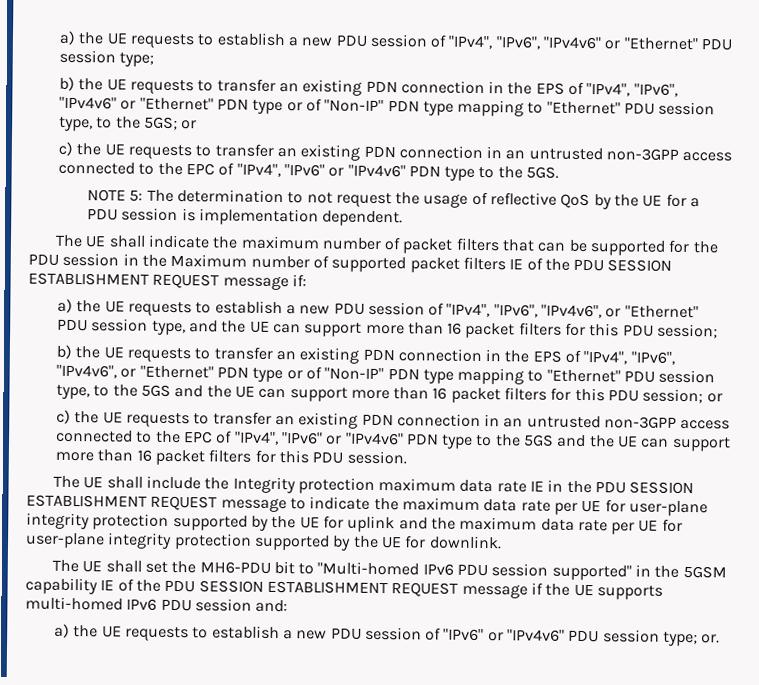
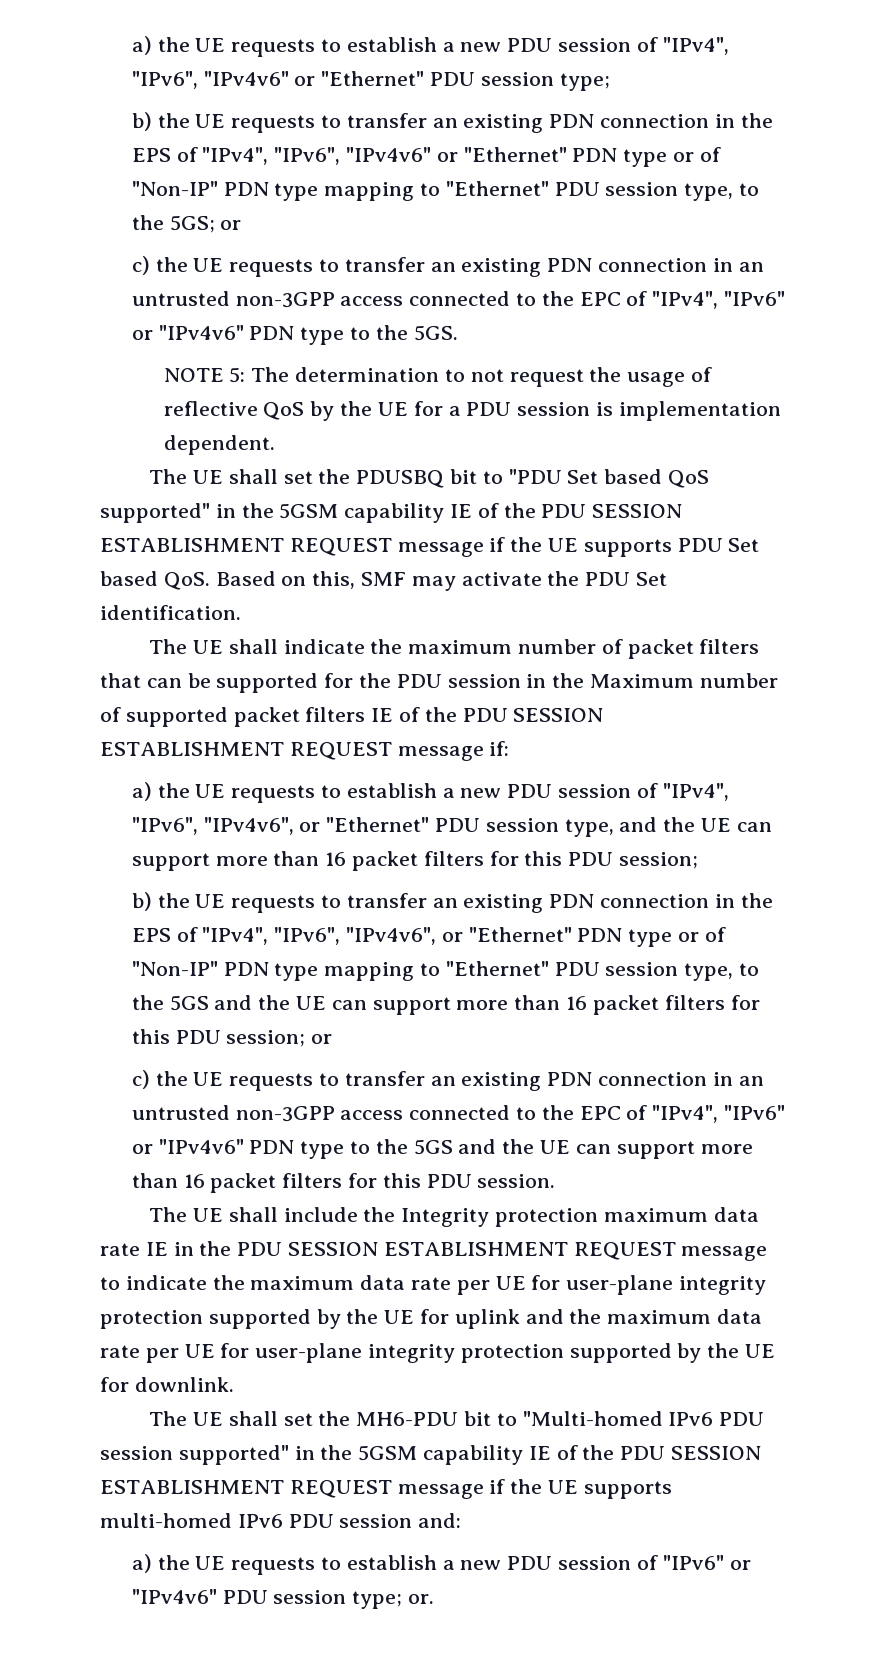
(404, 218) none -> [149,469,710,488] [100,503,683,523] [100,537,760,557] [100,571,668,591] [100,605,241,620] // The UE shall set the PDUSBQ bit to "PDU Set based QoS supported" in the 5GSM capability IE of the PDU SESSION ESTABLISHMENT REQUEST message if the UE supports PDU Set based QoS. Based on this, SMF may activate the PDU Set identification.

